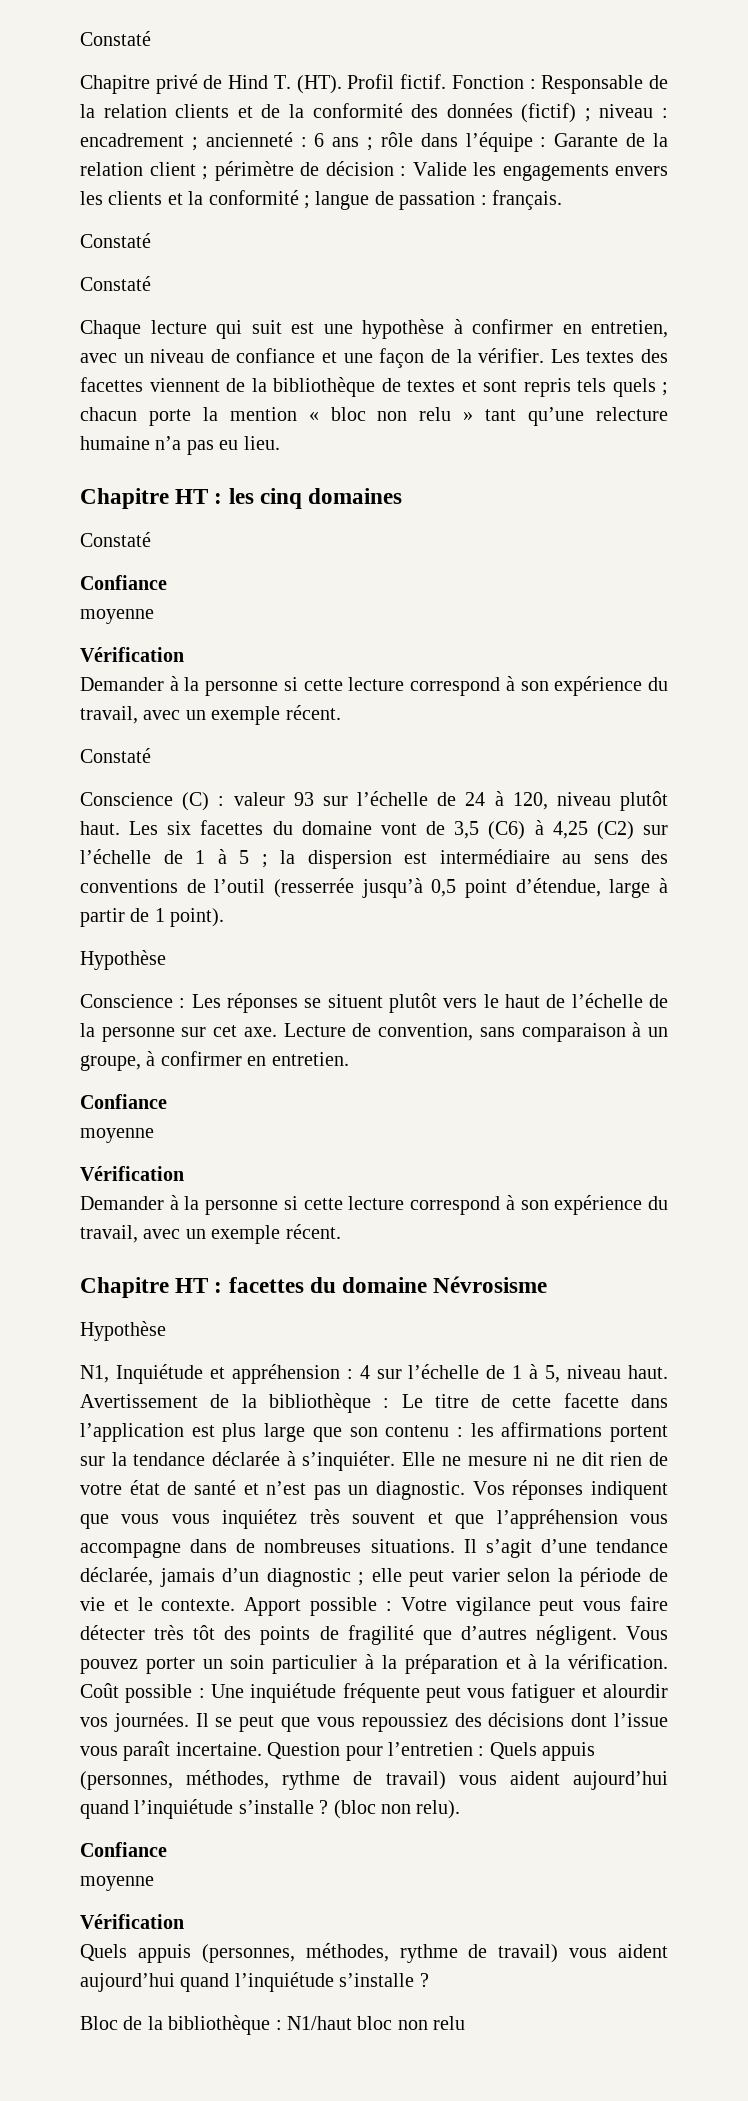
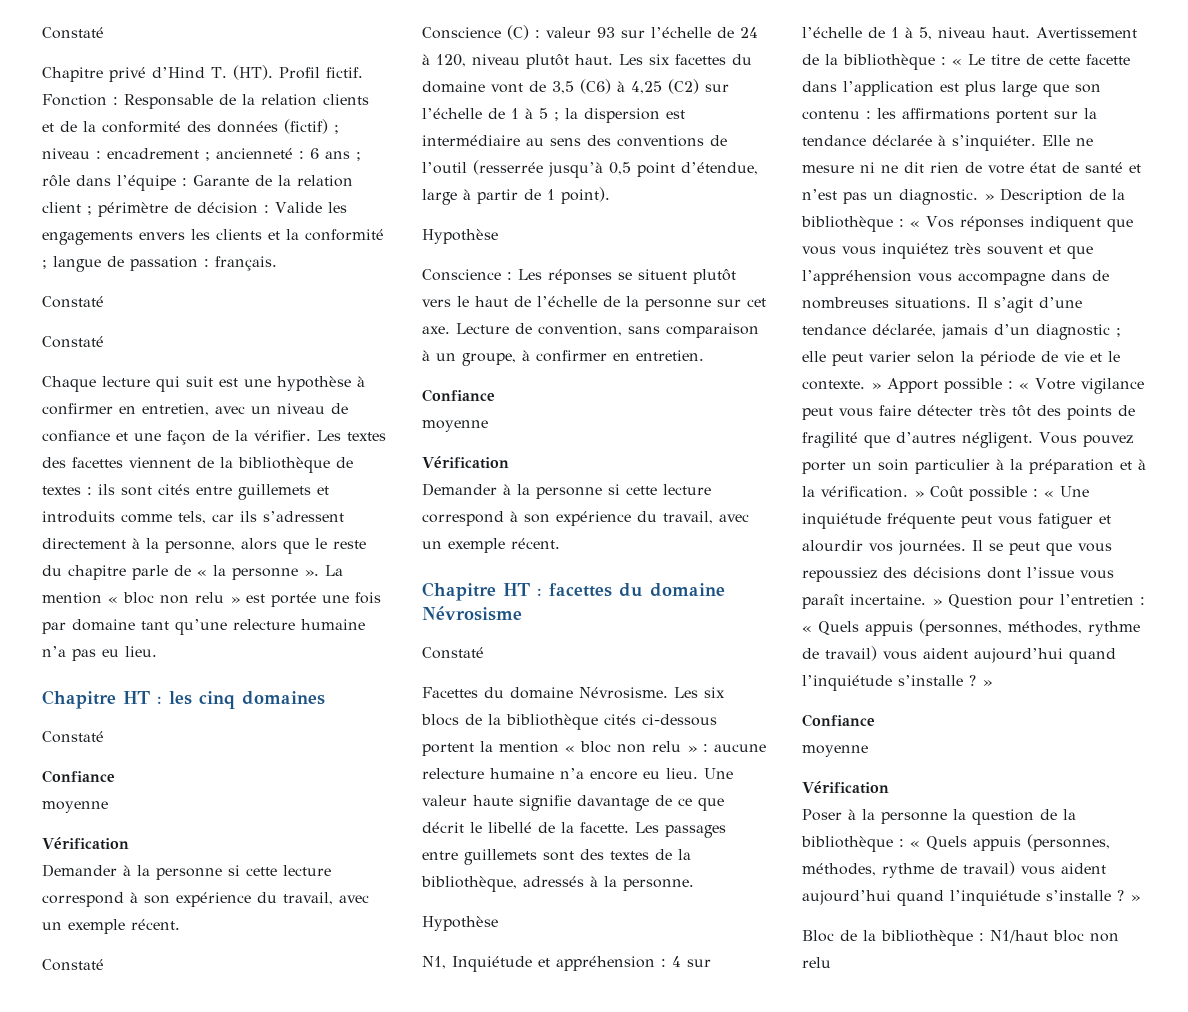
[203,75,269,89] de Hind -> [152,67,205,78] d’Hind
[461,378,668,397] [80,407,474,426] et sont repris tels quels ; chacun porte la mention « bloc non relu » -> [87,484,329,500] [42,511,344,524] [42,538,366,554] [42,565,343,580] [42,592,381,607] [42,619,135,634] : ils sont cités entre guillemets et introduits comme tels, car ils s’adressent directement à la personne, alors que le reste du chapitre parle de « la personne ». La mention « bloc non relu » est portée une fois par domaine
(548, 1284) none -> [422,647,484,659] [422,687,725,699] [421,714,717,730] [422,741,766,756] [422,768,733,780] [422,795,724,811] [422,822,726,838] [422,849,691,865] [421,876,694,892] // Constaté // Facettes du domaine Névrosisme. Les six blocs de la bibliothèque cités ci-dessous portent la mention « bloc non relu » : aucune relecture humaine n’a encore eu lieu. Une valeur haute signifie davantage de ce que décrit le libellé de la facette. Les passages entre guillemets sont des textes de la bibliothèque, adressés à la personne.
(390, 1403) none -> [952,59,962,65] «
(466, 1490) none -> [984,188,1125,204] [801,216,920,232] » Description de la bibliothèque : «
(236, 1605) none -> [871,383,882,389] »
(392, 1606) none -> [1019,383,1029,389] «
(668, 1661) none -> [914,491,925,497] »
(205, 1693) none -> [1044,491,1054,497] «
(262, 1749) none -> [932,599,943,605] »
(485, 1751) none -> [802,626,812,632] «
[333,1800,461,1819] [80,1842,167,1857] [80,1876,154,1891] [80,1914,184,1929] (bloc non relu). // Confiance // moyenne // Vérification // -> [982,680,993,686] [802,714,875,727] [802,745,868,757] [802,781,889,794] [802,809,1076,825] [801,836,920,852] » // Confiance // moyenne // Vérification // Poser à la personne la question de la bibliothèque : «
(429, 1980) none -> [1130,895,1141,901] »

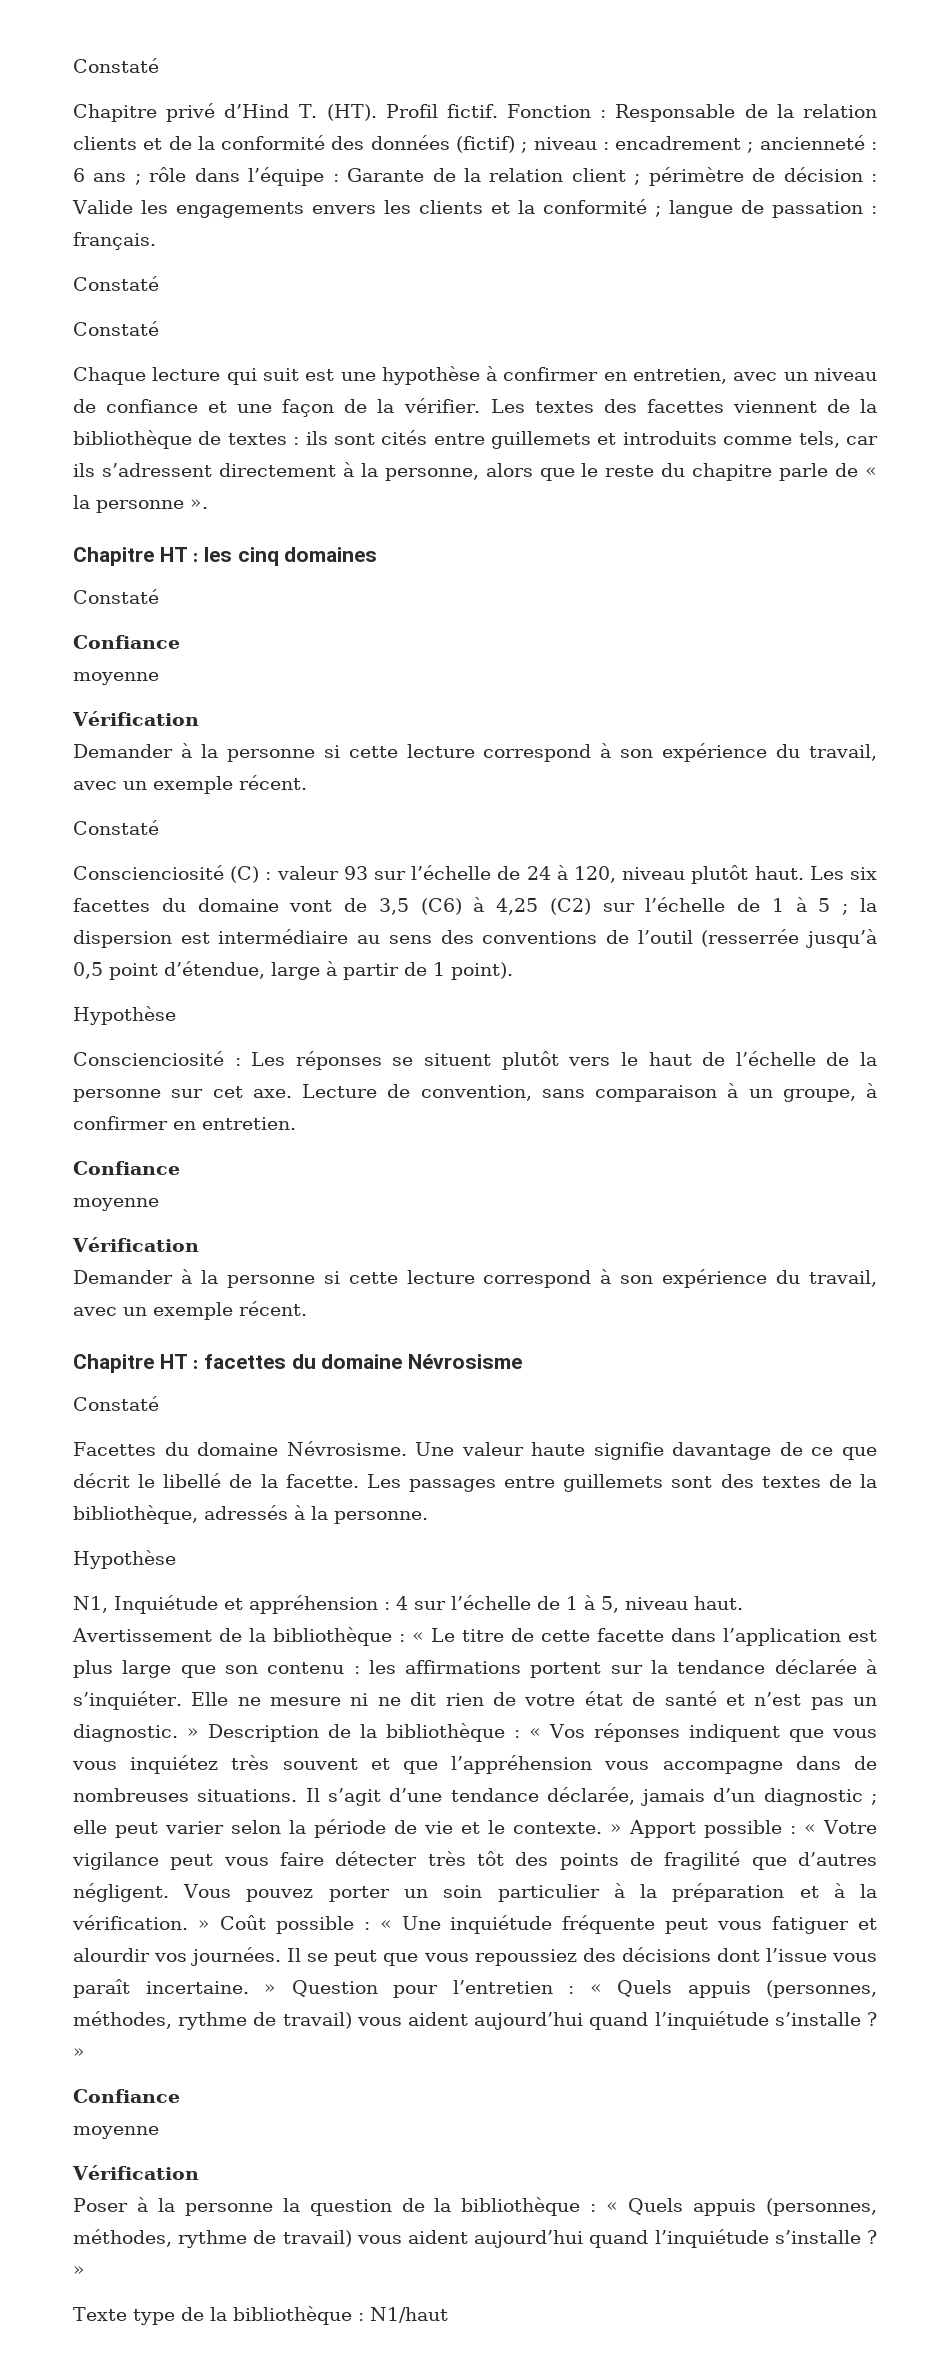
[325,565,343,576] [42,592,381,607] [42,619,365,635] [42,646,157,661] La mention « bloc non relu » est portée une fois par domaine tant qu’une relecture humaine n’a pas eu lieu. -> (208, 504) none
[422,27,501,39] Conscience -> [73,865,224,880] Conscienciosité
[422,269,501,281] Conscience -> [73,1051,224,1066] Conscienciosité
[674,687,725,698] [421,714,717,730] [422,741,766,756] [422,768,698,780] Les six blocs de la bibliothèque cités ci-dessous portent la mention « bloc non relu » : aucune relecture humaine n’a encore eu lieu. -> (407, 1448) none
[802,930,834,942] Bloc -> [73,2307,175,2325] Texte type
[1053,930,1119,942] [802,957,831,968] bloc non relu -> (448, 2315) none

